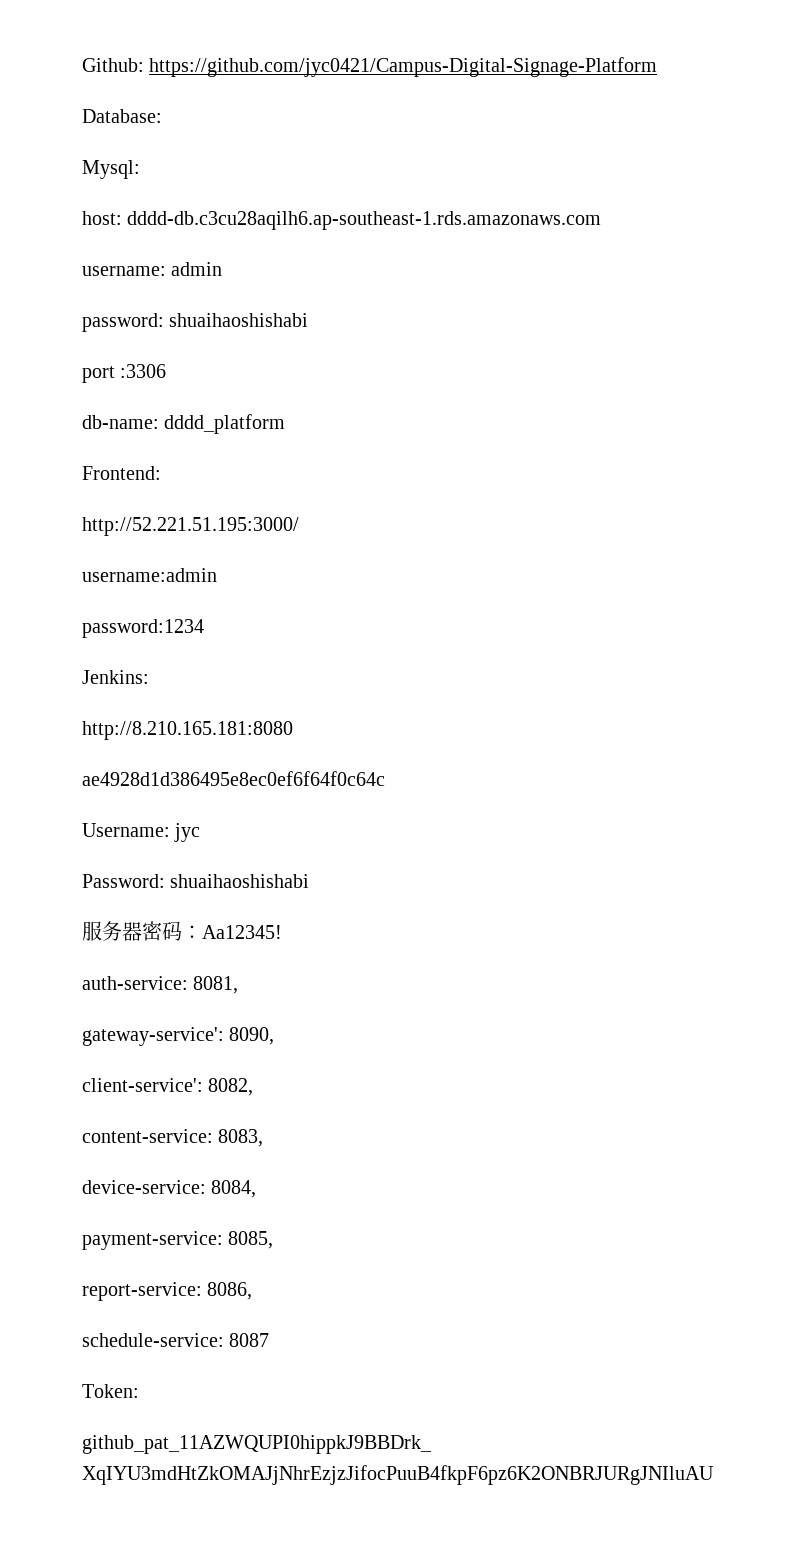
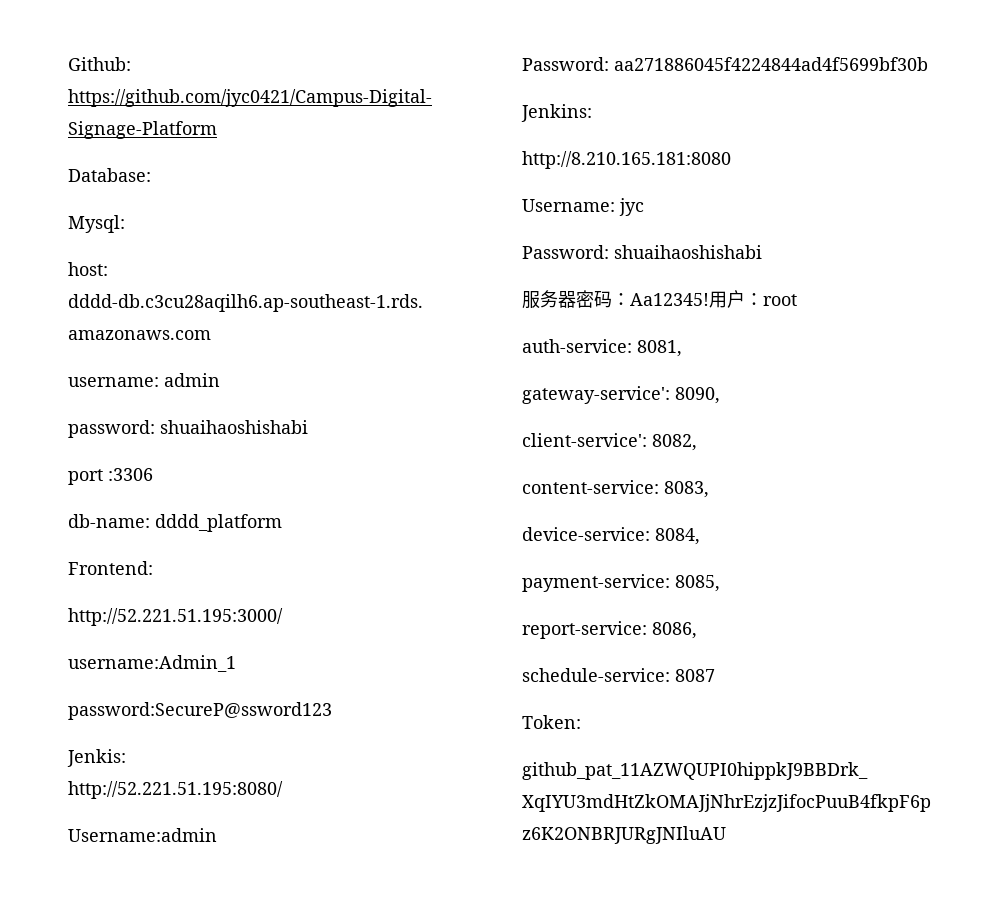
[82,568,217,582] [82,619,204,638] username:admin // password:1234 -> [68,655,236,672] [68,702,332,720] [67,749,126,767] [68,781,283,799] [68,828,217,842] [522,57,928,71] username:Admin_1 // password:SecureP@ssword123 // Jenkis: // http://52.221.51.195:8080/ // Username:admin // Password: aa271886045f4224844ad4f5699bf30b
[82,771,385,786] // ae4928d1d386495e8ec0ef6f64f0c64c -> (731, 160) none
(282, 932) none -> [709,290,797,308] 用户：root

